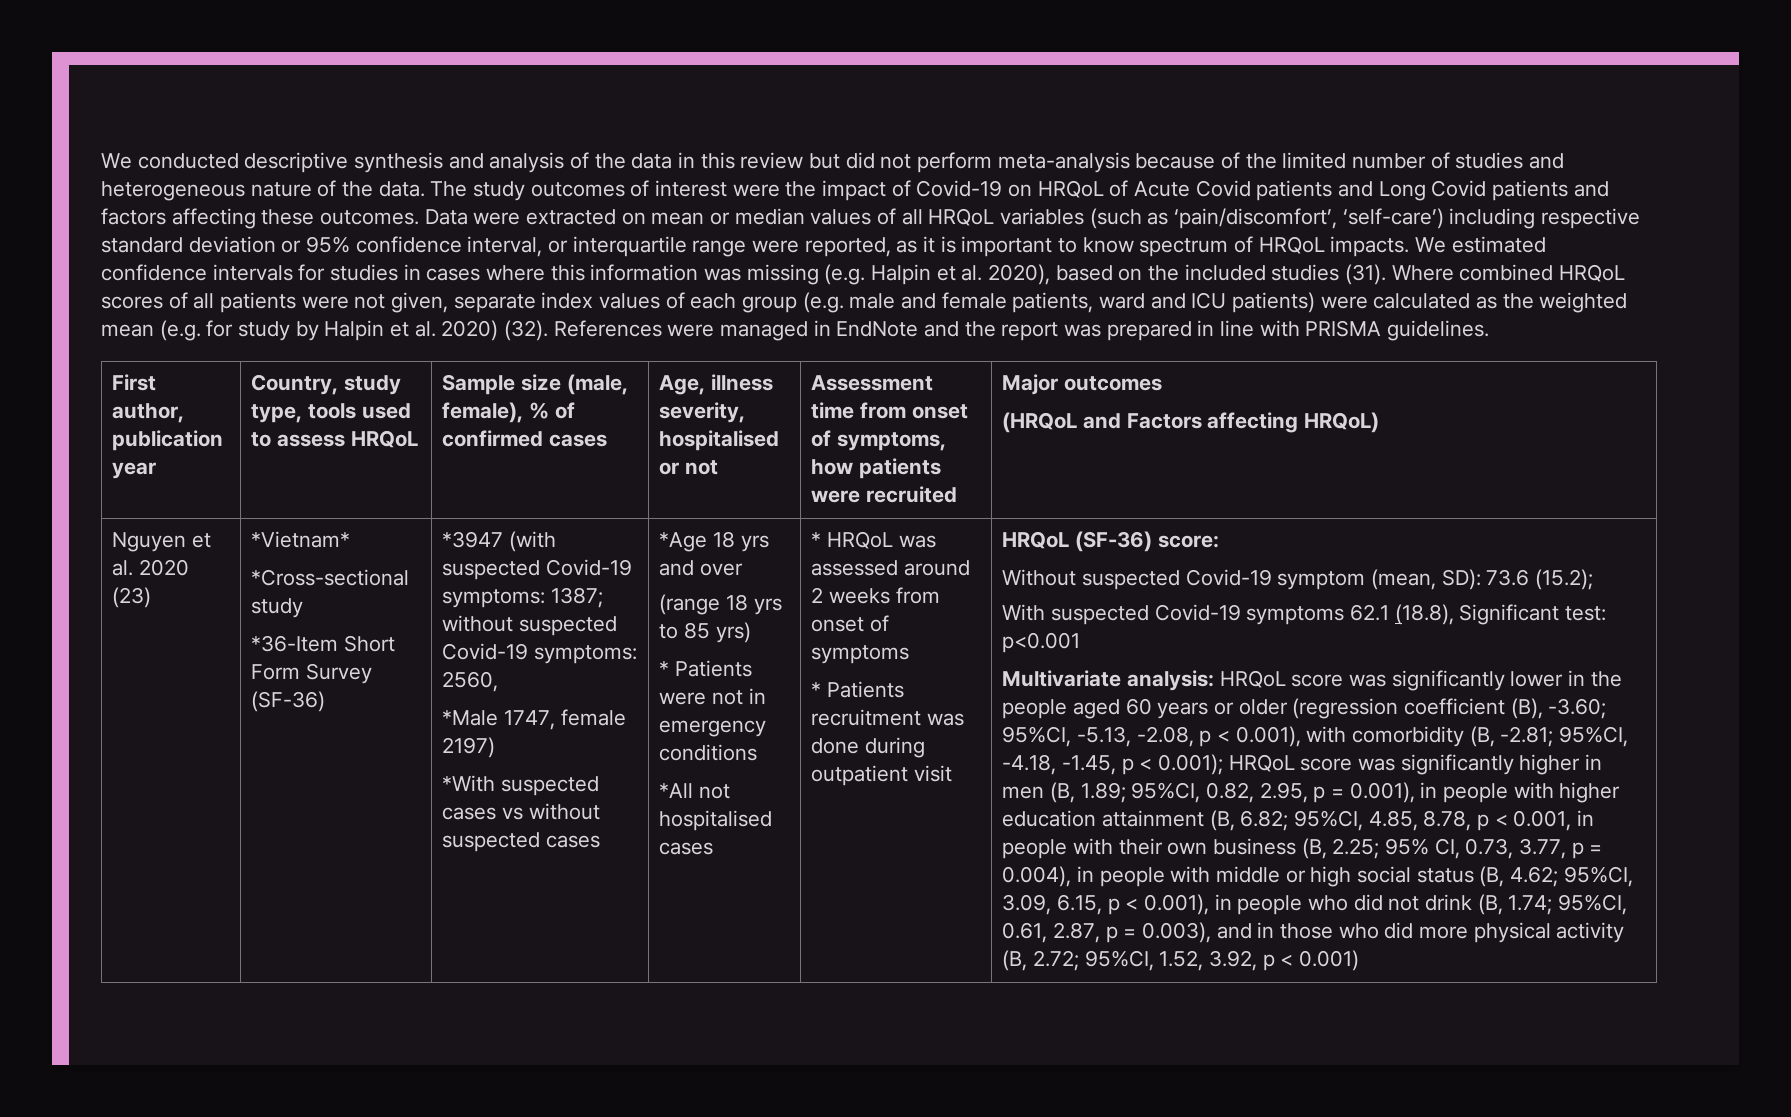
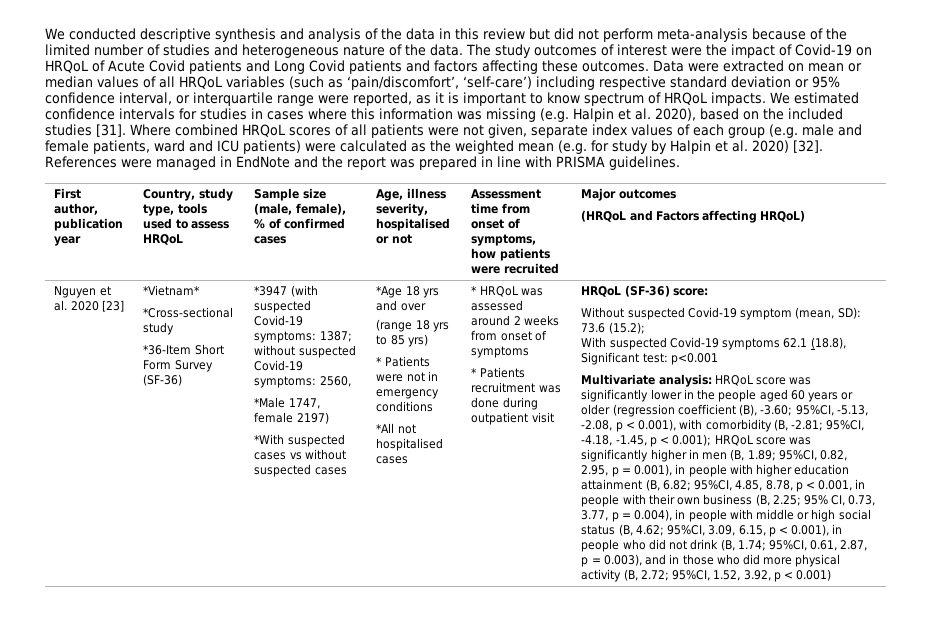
[1345,264,1387,285] (31). -> [96,124,126,137] [31].
[504,320,549,341] (32). -> [793,140,823,153] [32].
[112,587,152,608] (23) -> [101,300,124,312] [23]

